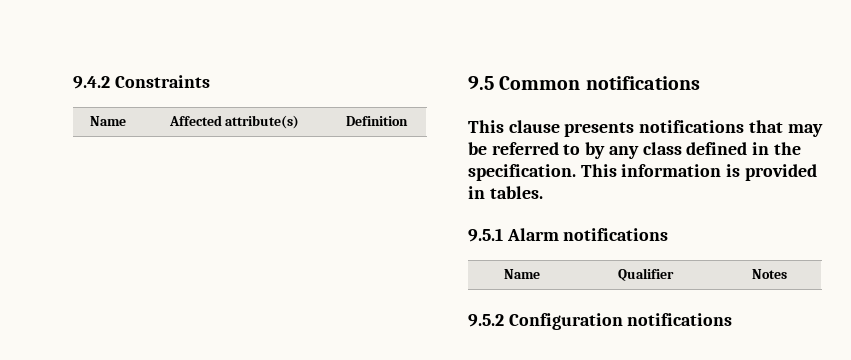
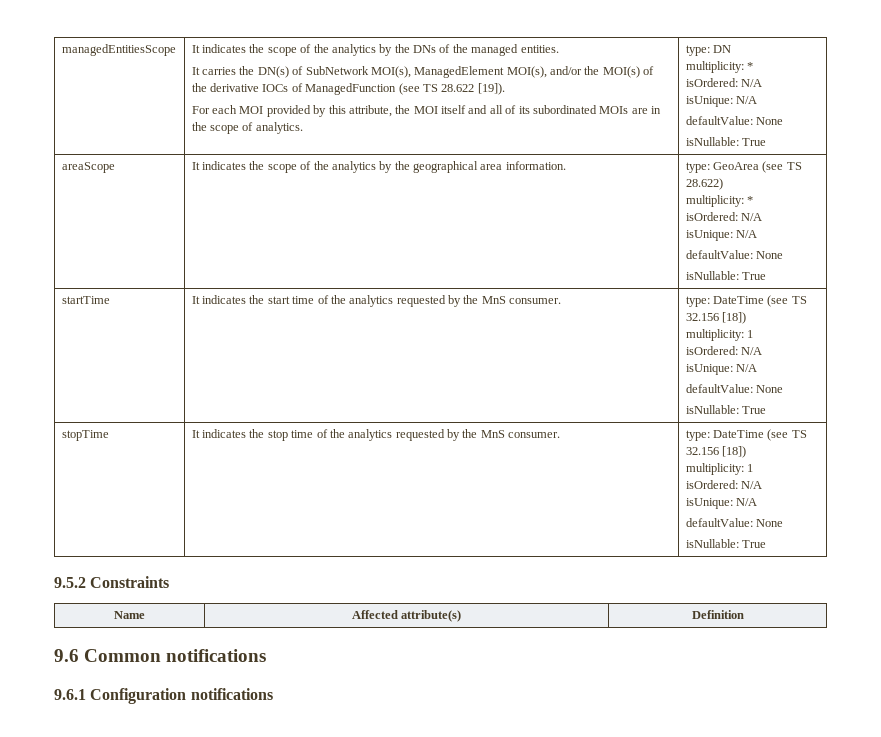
[73,76,110,89] 9.4.2 -> [61,44,176,56] [191,44,559,56] [191,66,655,78] [191,83,505,95] [191,105,662,117] [191,122,303,134] [685,45,732,56] [685,61,754,73] [685,78,763,87] [685,96,758,107] [685,116,784,125] [685,137,767,146] [61,162,115,173] [191,161,566,173] [685,161,802,173] [685,178,723,190] [685,195,754,207] [685,212,763,221] [685,230,758,241] [685,250,784,259] [685,271,767,280] [61,296,110,304] [191,295,562,307] [685,295,807,307] [685,312,747,324] [685,329,754,341] [685,346,763,355] [685,364,758,375] [685,384,784,393] [685,405,767,414] [61,430,109,441] [191,429,561,441] [685,429,807,441] [685,446,747,458] [685,463,754,475] [685,480,763,489] [685,498,758,509] [685,518,784,527] [685,539,767,548] [54,577,86,588] managedEntitiesScope | It indicates the scope of the analytics by the DNs of the managed entities. // It carries the DN(s) of SubNetwork MOI(s), ManagedElement MOI(s), and/or the MOI(s) of the derivative IOCs of ManagedFunction (see TS 28.622 [19]). // For each MOI provided by this attribute, the MOI itself and all of its subordinated MOIs are in the scope of analytics. | type: DN // multiplicity: * // isOrdered: N/A // isUnique: N/A // defaultValue: None // isNullable: True // areaScope | It indicates the scope of the analytics by the geographical area information. | type: GeoArea (see TS 28.622) // multiplicity: * // isOrdered: N/A // isUnique: N/A // defaultValue: None // isNullable: True // startTime | It indicates the start time of the analytics requested by the MnS consumer. | type: DateTime (see TS 32.156 [18]) // multiplicity: 1 // isOrdered: N/A // isUnique: N/A // defaultValue: None // isNullable: True // stopTime | It indicates the stop time of the analytics requested by the MnS consumer. | type: DateTime (see TS 32.156 [18]) // multiplicity: 1 // isOrdered: N/A // isUnique: N/A // defaultValue: None // isNullable: True // 9.5.2
[468,76,494,90] 9.5 -> [54,649,79,662] 9.6
[468,120,823,137] [468,142,801,159] [468,164,817,181] [468,186,543,199] [468,228,669,242] [503,269,540,279] [618,268,674,281] [751,269,787,279] [468,314,504,327] This clause presents notifications that may be referred to by any class defined in the specification. This information is provided in tables. // 9.5.1 Alarm notifications // Name | Qualifier | Notes // 9.5.2 -> [54,689,86,700] 9.6.1

